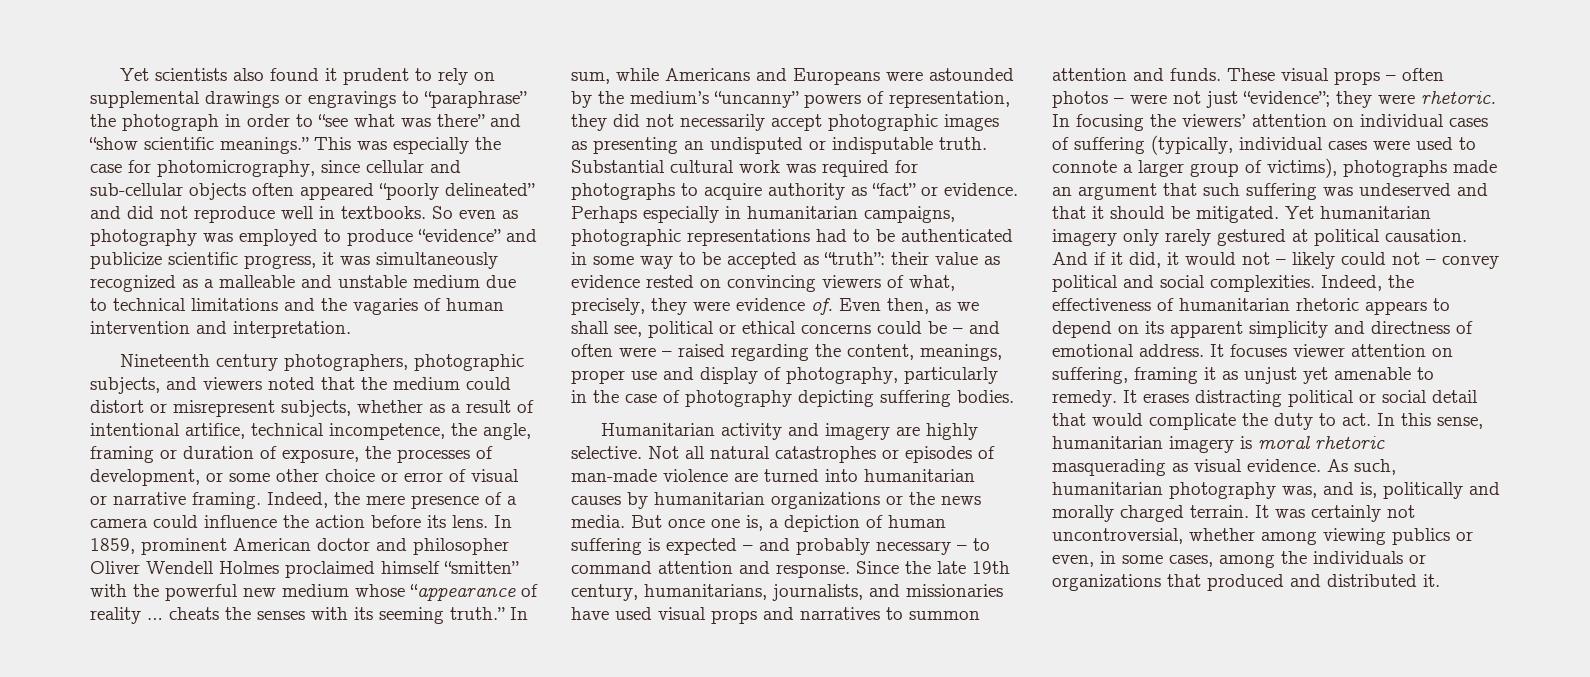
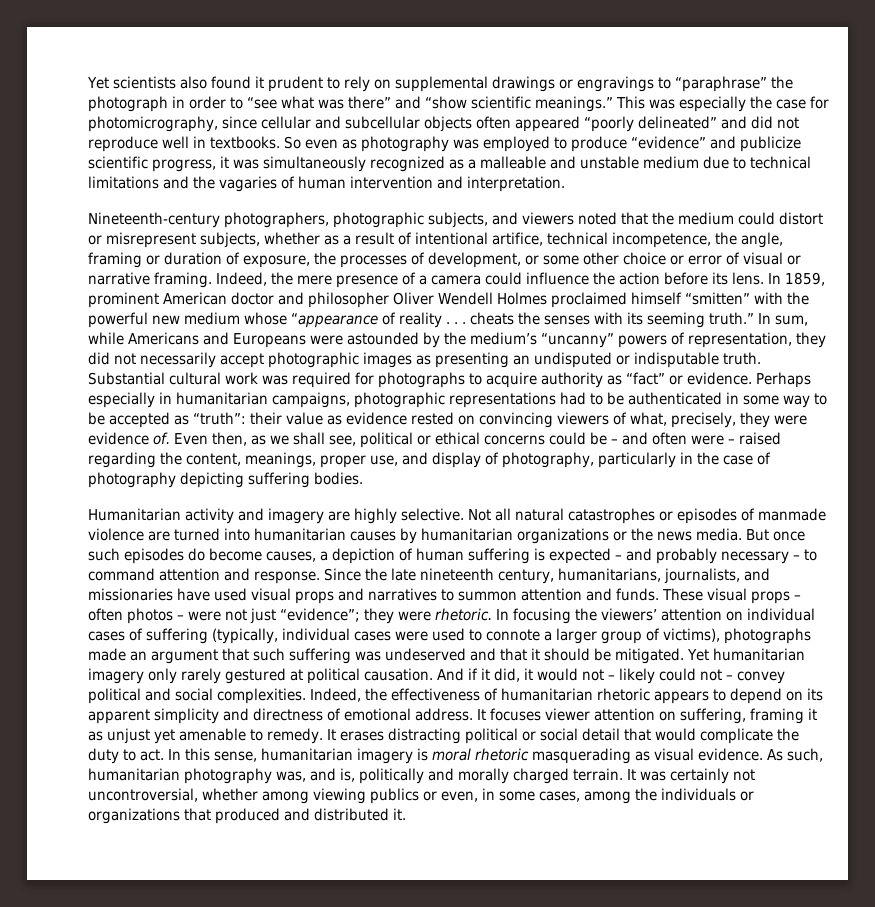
[90,183,183,196] sub-cellular -> [345,116,420,129] subcellular
[119,354,278,371] Nineteenth century -> [88,212,220,228] Nineteenth-century
[147,618,163,620] … -> [446,322,466,324] . . .
[631,371,657,380] use -> [370,455,398,466] use,
[571,469,657,482] man-made -> [758,508,826,521] manmade
[711,515,763,531] one is, -> [88,548,316,564] such episodes do become causes,
[972,561,1010,574] 19th -> [420,568,494,581] nineteenth

